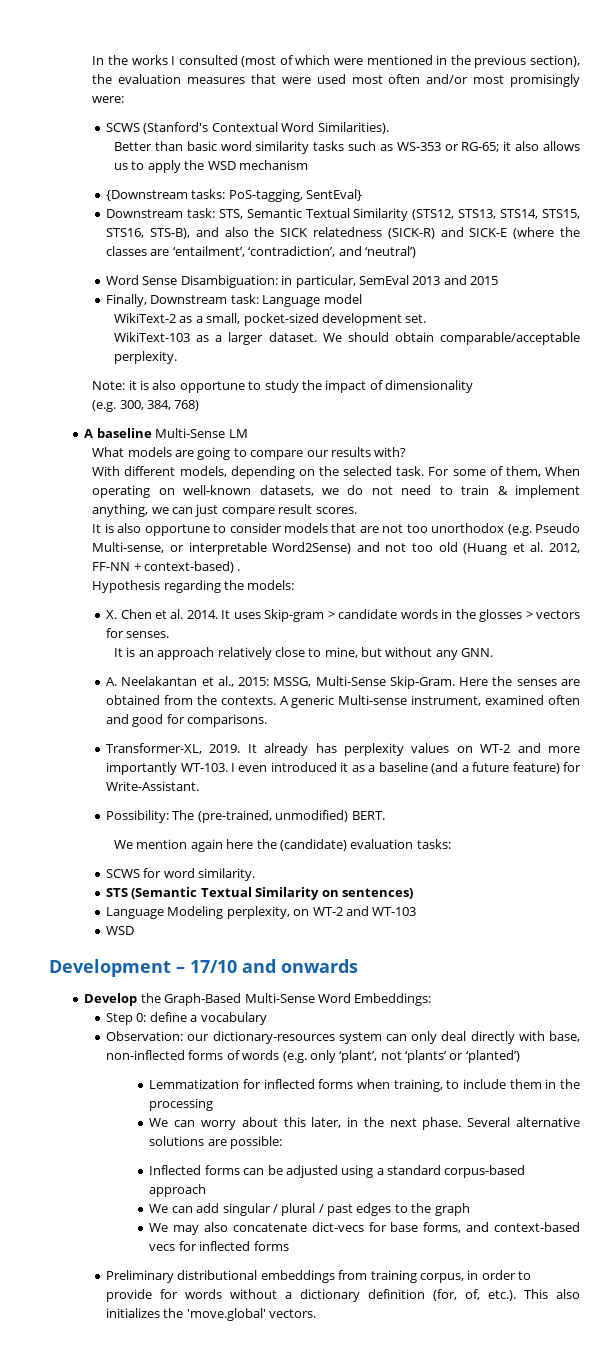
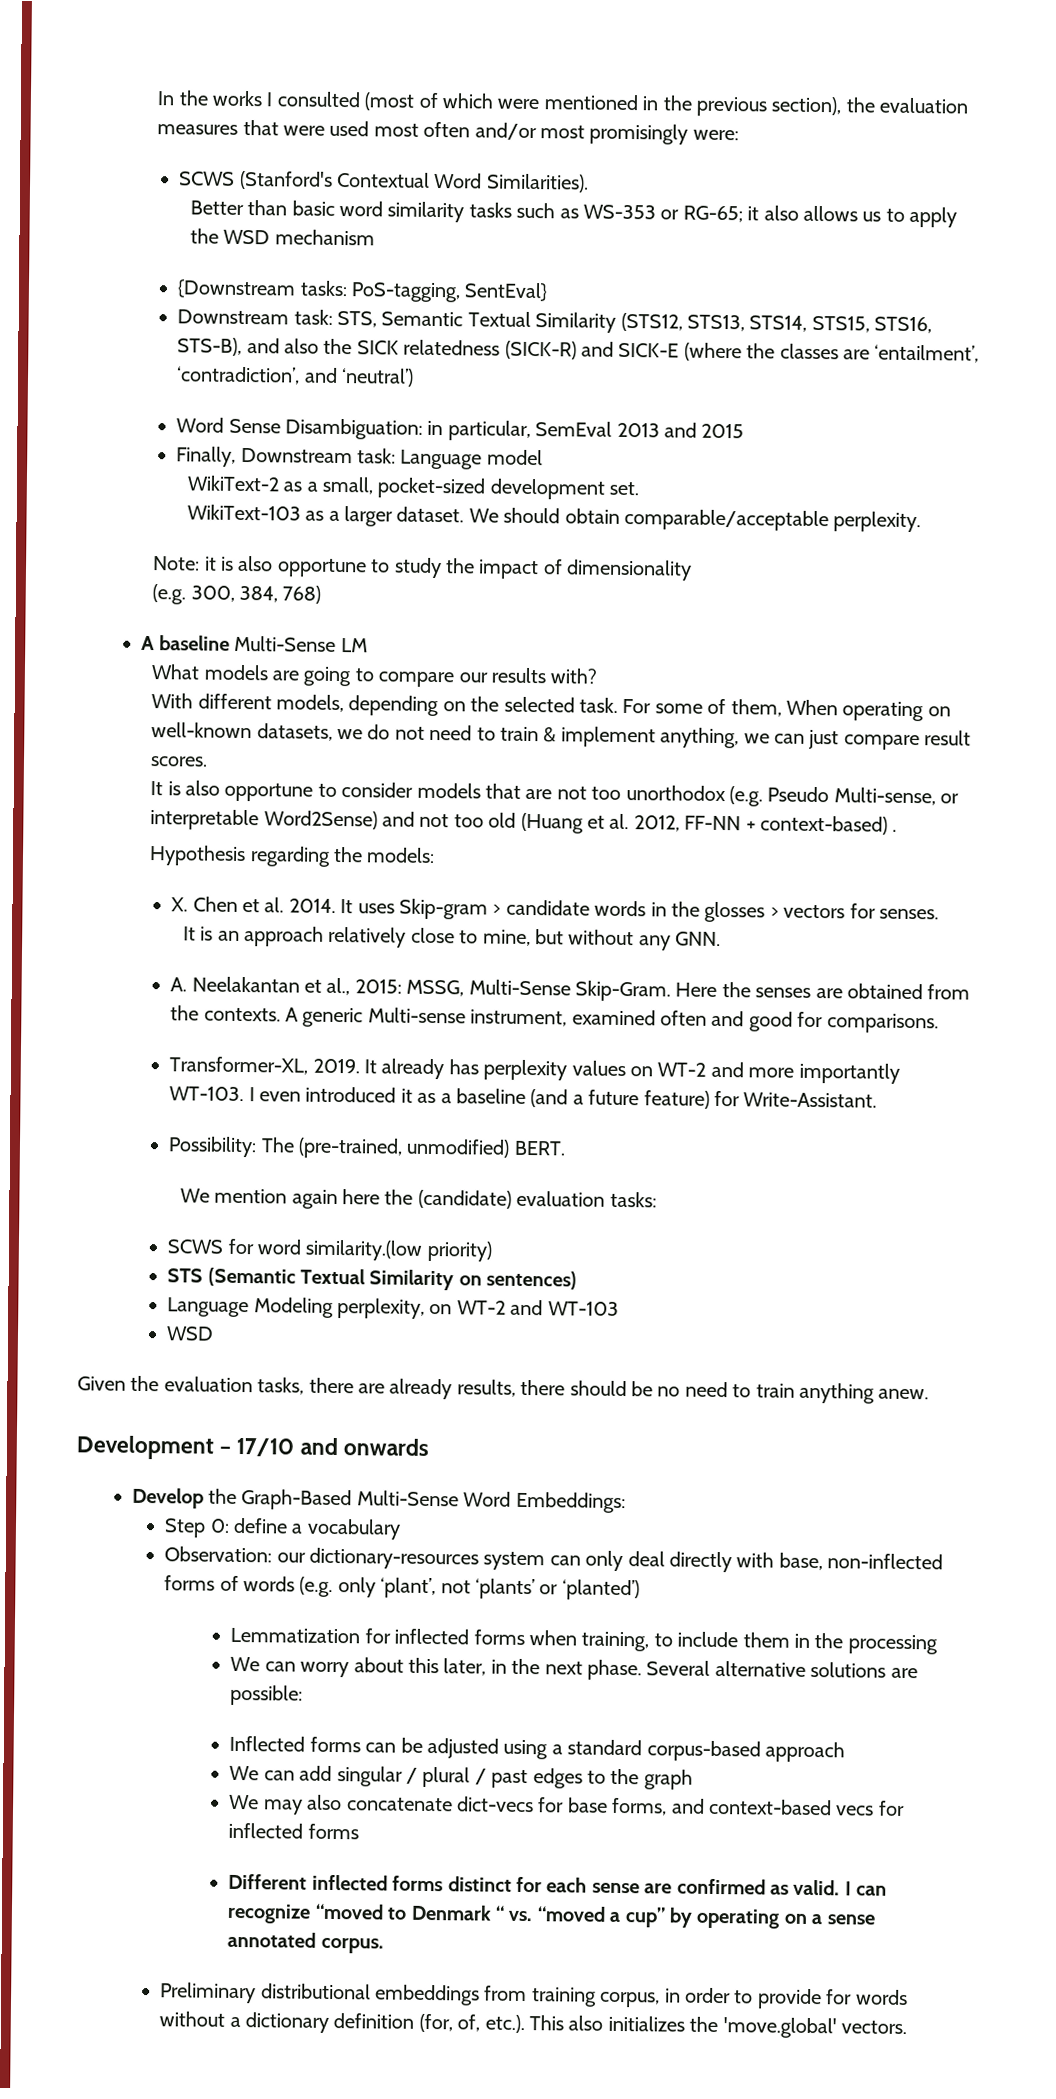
[198,868,256,881] similarity. -> [305,1239,492,1262] similarity.(low priority)
(135, 930) none -> [77,1375,930,1404] // Given the evaluation tasks, there are already results, there should be no need to train anything anew.
(289, 1246) none -> [228,1873,888,1896] [227,1903,875,1929] [227,1931,384,1954] // Different inflected forms distinct for each sense are confirmed as valid. I can recognize “moved to Denmark “ vs. “moved a cup” by operating on a sense annotated corpus.

